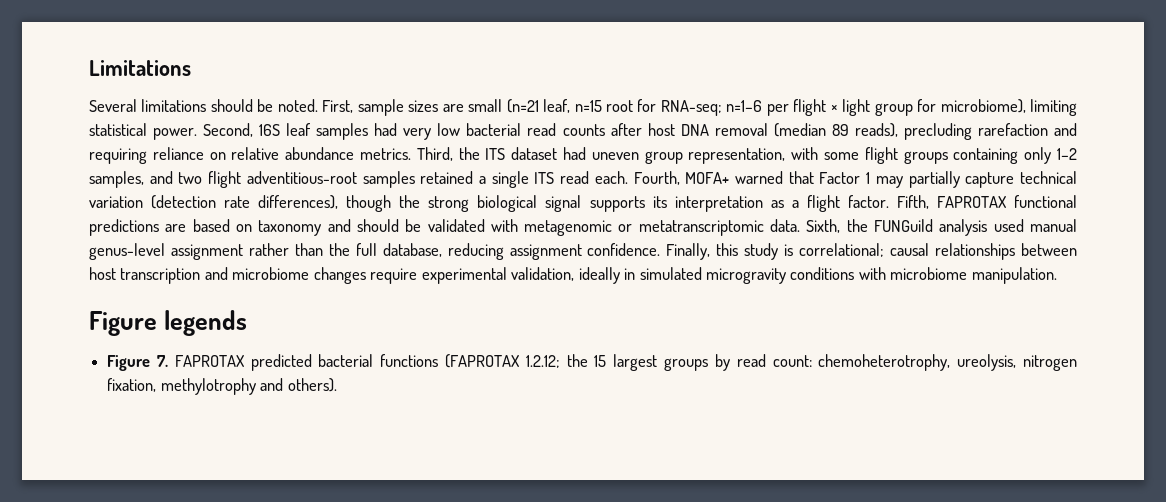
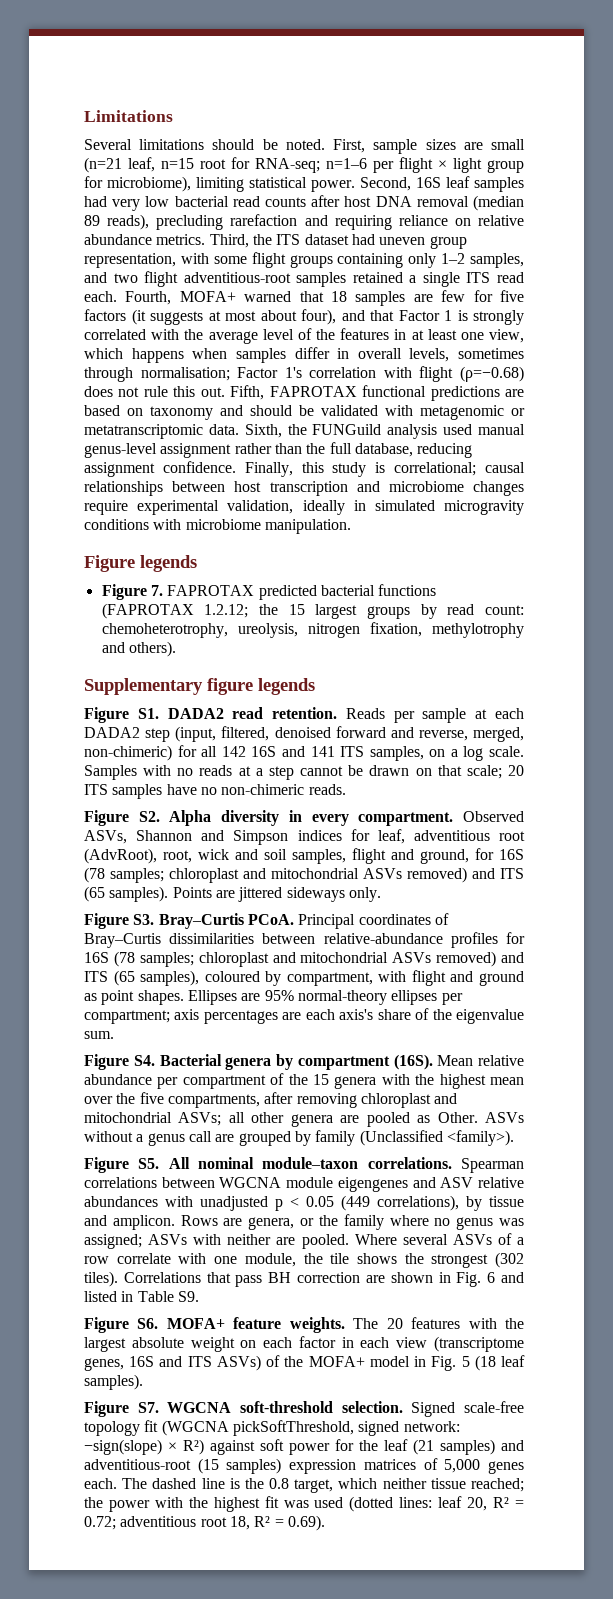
[819,171,1078,188] [89,195,889,212] Factor 1 may partially capture technical variation (detection rate differences), though the strong biological signal supports its interpretation as a flight factor. -> [331,290,524,306] [84,309,524,325] [84,328,524,344] [84,347,524,363] [84,366,524,382] [84,386,225,397] 18 samples are few for five factors (it suggests at most about four), and that Factor 1 is strongly correlated with the average level of the features in at least one view, which happens when samples differ in overall levels, sometimes through normalisation; Factor 1's correlation with flight (ρ=−0.68) does not rule this out.
(337, 385) none -> [84,678,315,695] [84,707,524,723] [84,726,524,742] [84,745,524,761] [84,765,524,780] [84,784,346,799] [84,810,524,826] [84,829,525,845] [84,848,524,864] [84,867,524,883] [84,886,381,902] [84,913,449,929] [84,932,525,948] [84,951,524,967] [84,970,524,986] [84,990,463,1005] [84,1008,525,1024] [84,1031,114,1039] [84,1054,524,1070] [84,1073,524,1089] [84,1092,458,1108] [84,1112,525,1127] [84,1130,514,1146] [84,1157,524,1173] [84,1177,524,1192] [84,1195,524,1211] [84,1214,524,1230] [84,1233,525,1249] [84,1252,524,1268] [84,1271,524,1287] [84,1291,199,1302] [84,1317,525,1333] [84,1336,524,1352] [84,1355,525,1371] [84,1374,143,1390] [84,1401,524,1417] [84,1420,460,1436] [84,1439,524,1455] [84,1458,524,1474] [84,1478,524,1493] [84,1496,524,1512] [84,1515,325,1531] // Supplementary figure legends // Figure S1. DADA2 read retention. Reads per sample at each DADA2 step (input, filtered, denoised forward and reverse, merged, non-chimeric) for all 142 16S and 141 ITS samples, on a log scale. Samples with no reads at a step cannot be drawn on that scale; 20 ITS samples have no non-chimeric reads. // Figure S2. Alpha diversity in every compartment. Observed ASVs, Shannon and Simpson indices for leaf, adventitious root (AdvRoot), root, wick and soil samples, flight and ground, for 16S (78 samples; chloroplast and mitochondrial ASVs removed) and ITS (65 samples). Points are jittered sideways only. // Figure S3. Bray–Curtis PCoA. Principal coordinates of Bray–Curtis dissimilarities between relative-abundance profiles for 16S (78 samples; chloroplast and mitochondrial ASVs removed) and ITS (65 samples), coloured by compartment, with flight and ground as point shapes. Ellipses are 95% normal-theory ellipses per compartment; axis percentages are each axis's share of the eigenvalue sum. // Figure S4. Bacterial genera by compartment (16S). Mean relative abundance per compartment of the 15 genera with the highest mean over the five compartments, after removing chloroplast and mitochondrial ASVs; all other genera are pooled as Other. ASVs without a genus call are grouped by family (Unclassified <family>). // Figure S5. All nominal module–taxon correlations. Spearman correlations between WGCNA module eigengenes and ASV relative abundances with unadjusted p < 0.05 (449 correlations), by tissue and amplicon. Rows are genera, or the family where no genus was assigned; ASVs with neither are pooled. Where several ASVs of a row correlate with one module, the tile shows the strongest (302 tiles). Correlations that pass BH correction are shown in Fig. 6 and listed in Table S9. // Figure S6. MOFA+ feature weights. The 20 features with the largest absolute weight on each factor in each view (transcriptome genes, 16S and ITS ASVs) of the MOFA+ model in Fig. 5 (18 leaf samples). // Figure S7. WGCNA soft-threshold selection. Signed scale-free topology fit (WGCNA pickSoftThreshold, signed network: −sign(slope) × R²) against soft power for the leaf (21 samples) and adventitious-root (15 samples) expression matrices of 5,000 genes each. The dashed line is the 0.8 target, which neither tissue reached; the power with the highest fit was used (dotted lines: leaf 20, R² = 0.72; adventitious root 18, R² = 0.69).

